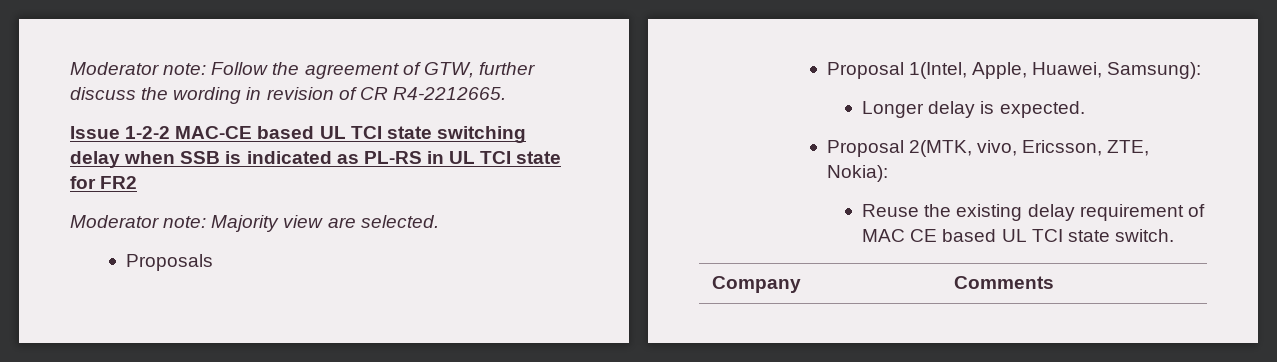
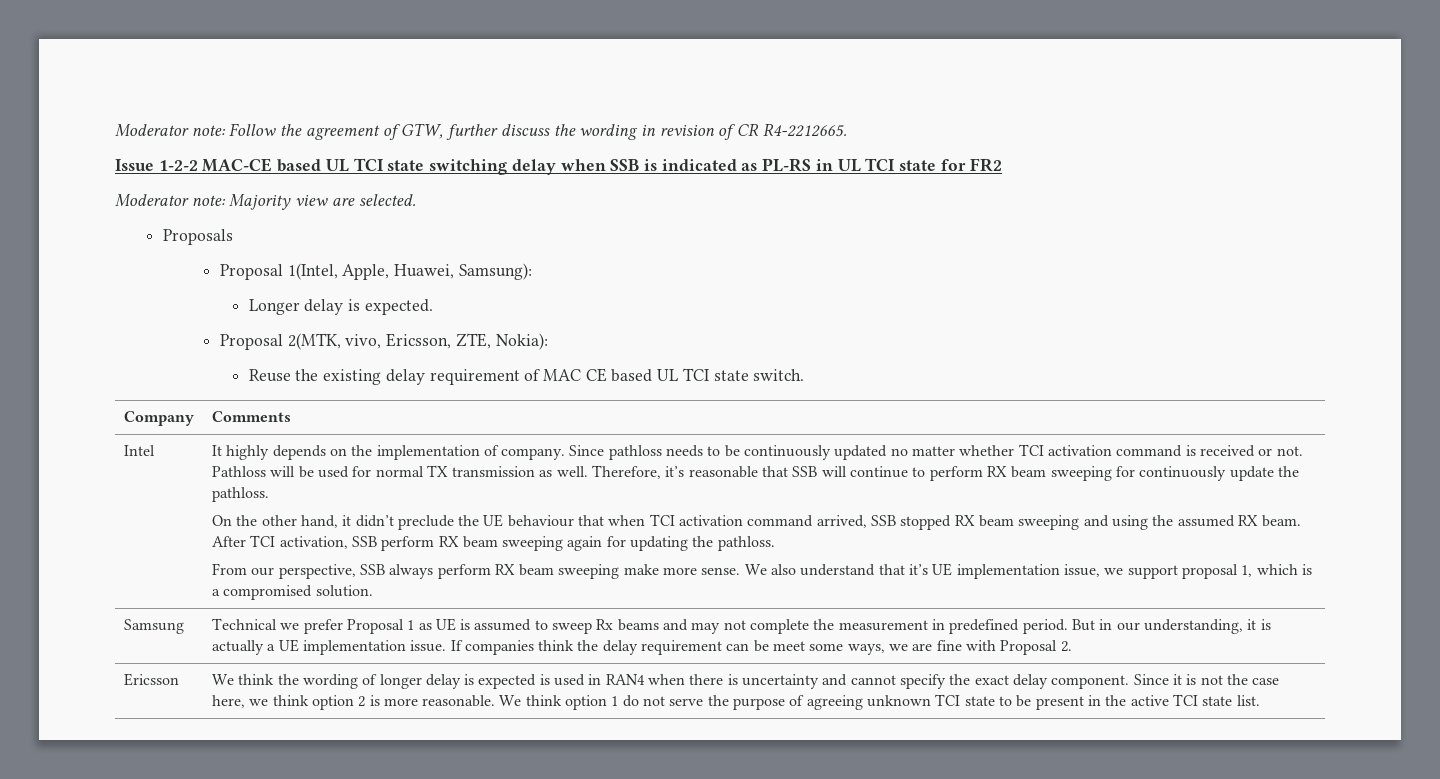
(1055, 282) none -> [123,445,155,456] [211,444,1303,460] [211,465,1299,481] [211,487,269,502] [211,514,1302,530] [211,535,775,551] [211,563,1312,579] [211,585,373,600] [123,619,184,634] [211,618,1271,634] [211,639,1072,655] [123,673,179,686] [211,674,1280,689] [211,694,1260,710] // Intel | It highly depends on the implementation of company. Since pathloss needs to be continuously updated no matter whether TCI activation command is received or not. Pathloss will be used for normal TX transmission as well. Therefore, it’s reasonable that SSB will continue to perform RX beam sweeping for continuously update the pathloss. // On the other hand, it didn’t preclude the UE behaviour that when TCI activation command arrived, SSB stopped RX beam sweeping and using the assumed RX beam. After TCI activation, SSB perform RX beam sweeping again for updating the pathloss. // From our perspective, SSB always perform RX beam sweeping make more sense. We also understand that it’s UE implementation issue, we support proposal 1, which is a compromised solution. // Samsung | Technical we prefer Proposal 1 as UE is assumed to sweep Rx beams and may not complete the measurement in predefined period. But in our understanding, it is actually a UE implementation issue. If companies think the delay requirement can be meet some ways, we are fine with Proposal 2. // Ericsson | We think the wording of longer delay is expected is used in RAN4 when there is uncertainty and cannot specify the exact delay component. Since it is not the case here, we think option 2 is more reasonable. We think option 1 do not serve the purpose of agreeing unknown TCI state to be present in the active TCI state list.

